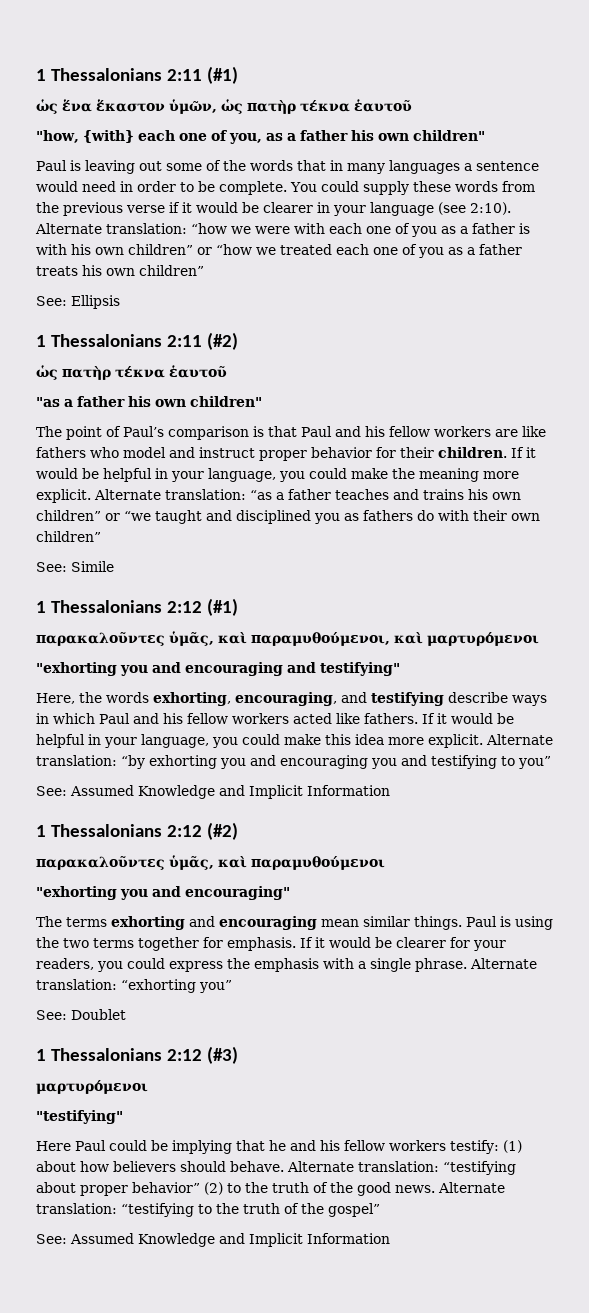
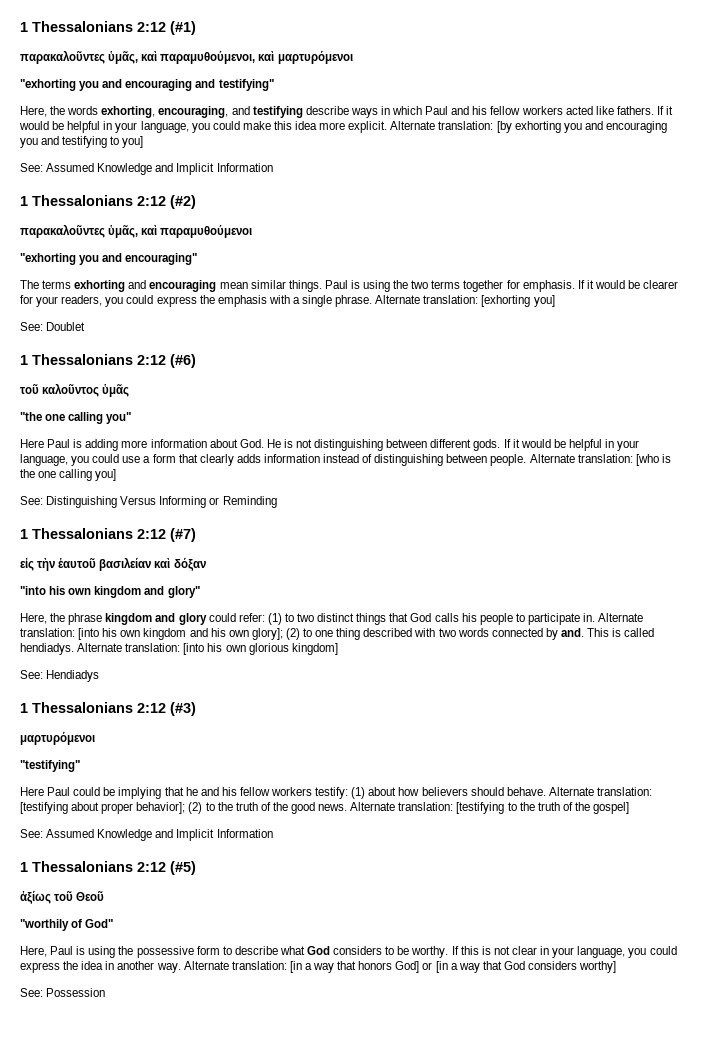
[36,66,239,84] [36,99,412,114] [36,130,485,144] [36,160,539,174] [36,181,535,195] [36,202,511,216] [35,223,530,237] [36,244,522,258] [36,265,204,276] [36,295,120,309] [36,332,239,350] [36,365,227,380] [36,396,262,407] [36,426,546,440] [36,447,536,461] [36,468,519,482] [36,489,521,503] [36,510,540,524] [36,531,101,542] [36,561,114,572] [36,600,163,613] 1 Thessalonians 2:11 (#1) // ὡς ἕνα ἕκαστον ὑμῶν, ὡς πατὴρ τέκνα ἑαυτοῦ // "how, {with} each one of you, as a father his own children" // Paul is leaving out some of the words that in many languages a sentence would need in order to be complete. You could supply these words from the previous verse if it would be clearer in your language (see 2:10). Alternate translation: “how we were with each one of you as a father is with his own children” or “how we treated each one of you as a father treats his own children” // See: Ellipsis // 1 Thessalonians 2:11 (#2) // ὡς πατὴρ τέκνα ἑαυτοῦ // "as a father his own children" // The point of Paul’s comparison is that Paul and his fellow workers are like fathers who model and instruct proper behavior for their children. If it would be helpful in your language, you could make the meaning more explicit. Alternate translation: “as a father teaches and trains his own children” or “we taught and disciplined you as fathers do with their own children” // See: Simile // 1 Thessalonians -> [20,21,133,32] 1 Thessalonians
[121,755,145,769] “by -> [496,121,512,133] [by
[518,756,551,769] you” -> [122,136,144,148] you]
[121,979,232,993] “exhorting you” -> [481,295,555,307] [exhorting you]
(126, 1014) none -> [20,354,196,368] [20,383,130,397] [20,412,132,424] [20,439,640,451] [20,454,671,466] [20,469,117,481] [20,496,277,508] [20,528,196,542] [20,557,206,571] [20,586,200,598] [20,613,644,625] [20,628,655,640] [20,643,338,655] [20,670,100,682] // 1 Thessalonians 2:12 (#6) // τοῦ καλοῦντος ὑμᾶς // "the one calling you" // Here Paul is adding more information about God. He is not distinguishing between different gods. If it would be helpful in your language, you could use a form that clearly adds information instead of distinguishing between people. Alternate translation: [who is the one calling you] // See: Distinguishing Versus Informing or Reminding // 1 Thessalonians 2:12 (#7) // εἰς τὴν ἑαυτοῦ βασιλείαν καὶ δόξαν // "into his own kingdom and glory" // Here, the phrase kingdom and glory could refer: (1) to two distinct things that God calls his people to participate in. Alternate translation: [into his own kingdom and his own glory]; (2) to one thing described with two words connected by and. This is called hendiadys. Alternate translation: [into his own glorious kingdom] // See: Hendiadys
[443,1161,516,1175] “testifying -> [20,802,68,814] [testifying
[132,1182,200,1193] behavior” -> [136,802,186,814] behavior];
[121,1203,380,1217] [36,1233,390,1247] “testifying to the truth of the gospel” // See: Assumed Knowledge and Implicit Information -> [456,802,630,814] [20,829,273,841] [20,861,196,875] [20,890,105,904] [20,919,114,931] [20,946,677,958] [20,961,617,973] [20,988,106,997] [testifying to the truth of the gospel] // See: Assumed Knowledge and Implicit Information // 1 Thessalonians 2:12 (#5) // ἀξίως τοῦ Θεοῦ // "worthily of God" // Here, Paul is using the possessive form to describe what God considers to be worthy. If this is not clear in your language, you could express the idea in another way. Alternate translation: [in a way that honors God] or [in a way that God considers worthy] // See: Possession

